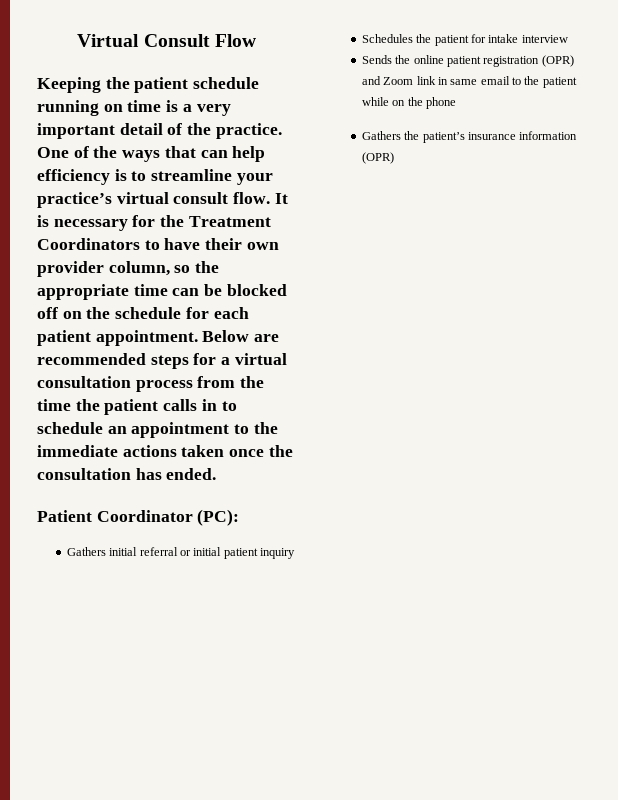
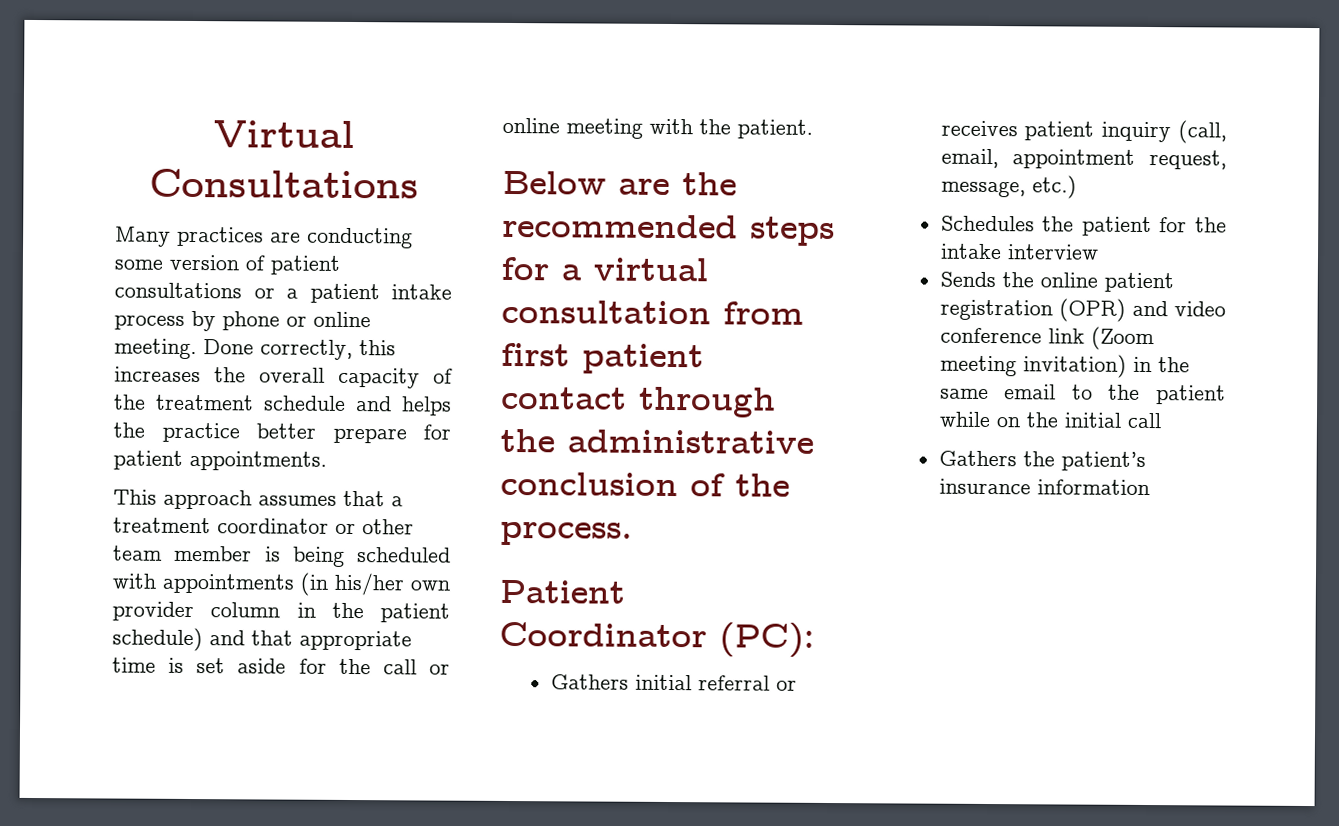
[143,34,256,47] [37,77,260,93] [37,100,231,116] [37,123,282,139] [37,146,266,162] [37,169,273,185] [37,192,288,208] [37,215,271,231] [37,238,279,250] [37,261,220,277] [37,284,287,300] [37,307,249,319] [37,330,198,346] Consult Flow // Keeping the patient schedule running on time is a very important detail of the practice. One of the ways that can help efficiency is to streamline your practice’s virtual consult flow. It is necessary for the Treatment Coordinators to have their own provider column, so the appropriate time can be blocked off on the schedule for each patient appointment. -> [149,168,419,199] [115,226,413,249] [114,254,340,275] [114,282,452,304] [114,310,371,332] [114,338,396,361] [114,366,453,389] [114,394,452,416] [113,422,451,444] [113,450,327,471] [113,489,403,510] [113,517,414,535] [113,545,451,567] [112,572,450,596] [112,601,450,623] [112,627,412,652] [112,657,450,675] [502,117,813,139] Consultations // Many practices are conducting some version of patient consultations or a patient intake process by phone or online meeting. Done correctly, this increases the overall capacity of the treatment schedule and helps the practice better prepare for patient appointments. // This approach assumes that a treatment coordinator or other team member is being scheduled with appointments (in his/her own provider column in the patient schedule) and that appropriate time is set aside for the call or online meeting with the patient. //
(280, 338) none -> [682,172,737,196] the
[135,376,265,392] [37,399,237,415] [37,422,278,438] [37,445,293,457] [37,468,217,480] process from the time the patient calls in to schedule an appointment to the immediate actions taken once the consultation has ended. -> [723,301,804,325] [501,342,704,375] [501,386,776,418] [500,428,814,454] [500,471,790,497] [500,521,633,546] from first patient contact through the administrative conclusion of the process.
[193,547,222,556] initial -> [940,120,1018,137] receives
(296, 553) none -> [1178,120,1227,144] [940,148,1227,170] [940,175,1077,199] (call, email, appointment request, message, etc.)
(486, 38) none -> [1195,217,1227,233] the
[383,76,448,85] Zoom link in -> [1174,301,1226,317] [939,326,1155,351] [939,354,1190,378] video conference link (Zoom meeting invitation) in the
[425,97,456,109] phone -> [1063,412,1162,429] initial call
[361,152,394,164] (OPR) -> (1150, 487) none

